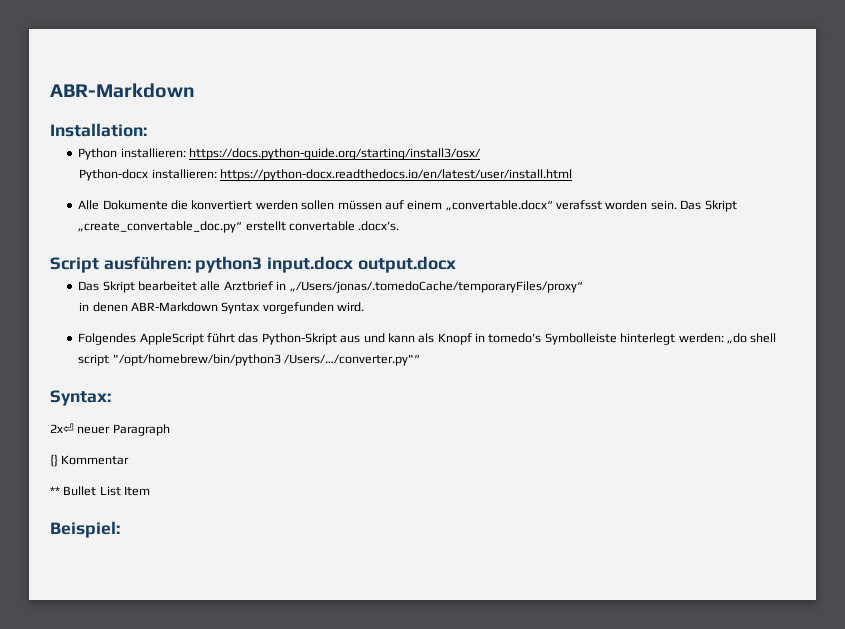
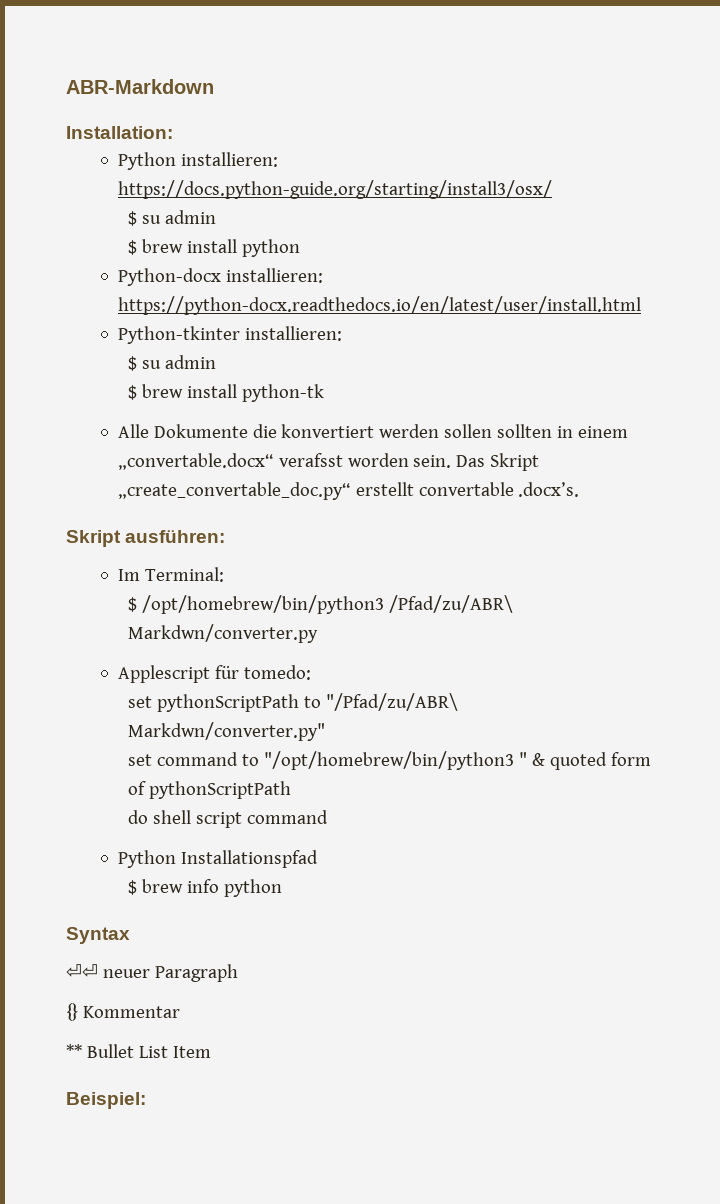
[79,169,572,181] Python-docx installieren: https://python-docx.readthedocs.io/en/latest/user/install.html -> [128,210,217,226] [128,239,301,257] [117,268,323,286] [117,296,641,315] [117,326,342,344] [128,355,217,371] [128,384,325,402] $ su admin // $ brew install python // Python-docx installieren: https://python-docx.readthedocs.io/en/latest/user/install.html // Python-tkinter installieren: // $ su admin // $ brew install python-tk
[337,200,404,210] müssen auf -> [497,424,574,438] sollten in
[50,257,99,273] Script -> [66,530,121,547] Skript
[195,256,456,273] [78,281,583,293] [79,302,364,314] [78,333,777,345] [78,354,421,366] [50,390,111,406] [50,423,74,433] python3 input.docx output.docx // Das Skript bearbeitet alle Arztbrief in „/Users/jonas/.tomedoCache/temporaryFiles/proxy“ // in denen ABR-Markdown Syntax vorgefunden wird. // Folgendes AppleScript führt das Python-Skript aus und kann als Knopf in tomedo’s Symbolleiste hinterlegt werden: „do shell script "/opt/homebrew/bin/python3 /Users/…/converter.py"“ // Syntax: // 2x⏎ -> [117,567,224,582] [128,595,514,614] [128,624,319,643] [117,665,311,683] [128,693,459,712] [128,722,326,741] [128,751,652,770] [128,781,292,799] [128,810,329,828] [117,850,318,868] [128,879,283,897] [66,927,130,944] [66,964,98,978] // Im Terminal: // $ /opt/homebrew/bin/python3 /Pfad/zu/ABR\ Markdwn/converter.py // Applescript für tomedo: // set pythonScriptPath to "/Pfad/zu/ABR\ Markdwn/converter.py" // set command to "/opt/homebrew/bin/python3 " & quoted form of pythonScriptPath // do shell script command // Python Installationspfad // $ brew info python // Syntax // ⏎⏎

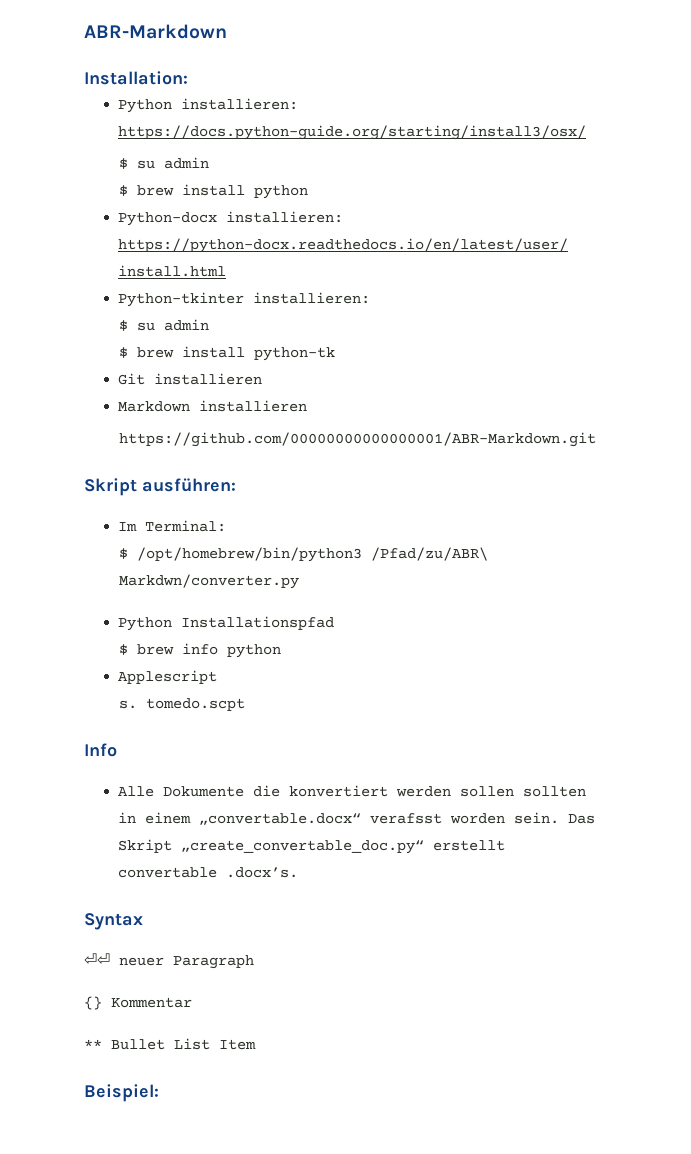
(325, 393) none -> [118,373,263,385] [118,400,308,412] [118,432,596,447] [84,478,236,496] [118,520,227,532] [118,547,488,562] [118,574,299,589] [118,616,335,631] [118,643,281,658] [118,670,218,684] [118,698,245,711] [84,743,117,757] // Git installieren // Markdown installieren // https://github.com/00000000000000001/ABR-Markdown.git // Skript ausführen: // Im Terminal: // $ /opt/homebrew/bin/python3 /Pfad/zu/ABR\ Markdwn/converter.py // Python Installationspfad // $ brew info python // Applescript // s. tomedo.scpt // Info
[66,530,226,547] [117,567,224,582] [128,595,514,614] [128,624,319,643] [117,665,311,683] [128,693,459,712] [128,722,326,741] [128,751,652,770] [128,781,292,799] [128,810,329,828] [117,850,318,868] [128,879,283,897] // Skript ausführen: // Im Terminal: // $ /opt/homebrew/bin/python3 /Pfad/zu/ABR\ Markdwn/converter.py // Applescript für tomedo: // set pythonScriptPath to "/Pfad/zu/ABR\ Markdwn/converter.py" // set command to "/opt/homebrew/bin/python3 " & quoted form of pythonScriptPath // do shell script command // Python Installationspfad // $ brew info python -> (299, 872) none

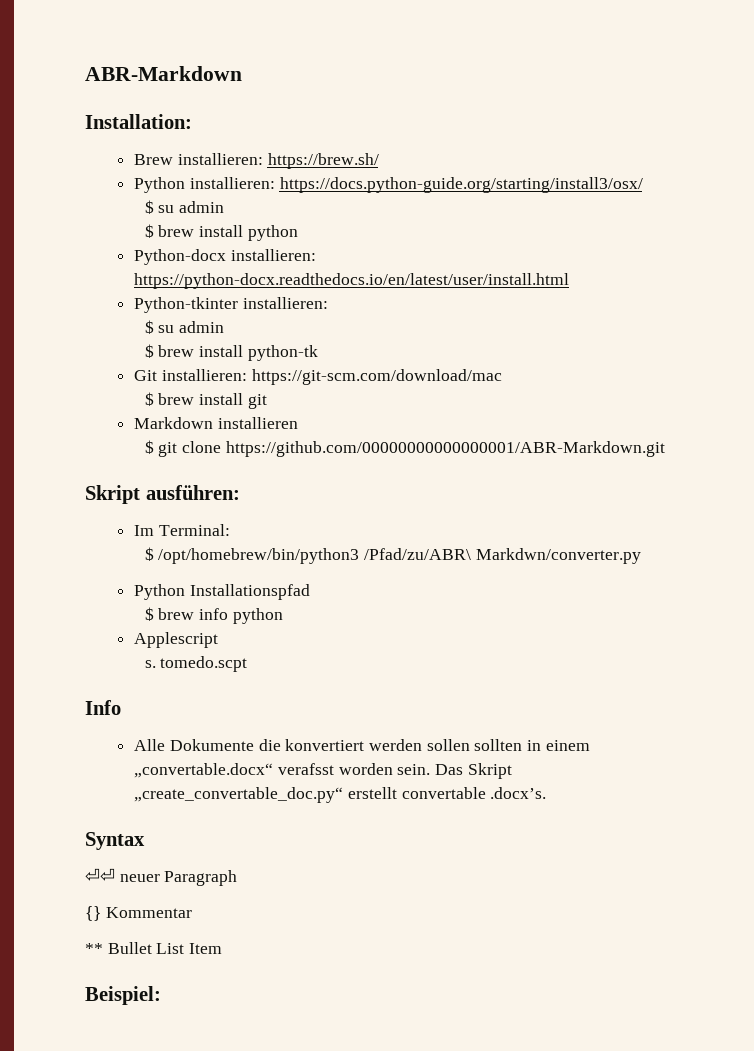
(188, 78) none -> [134,153,379,169] // Brew installieren: https://brew.sh/
[154,373,263,385] installieren -> [161,369,502,385] [144,392,267,409] installieren: https://git-scm.com/download/mac // $ brew install git
(308, 406) none -> [144,440,222,457] $ git clone

